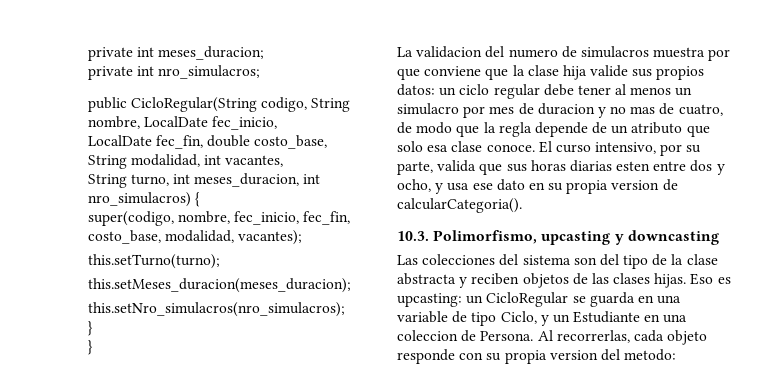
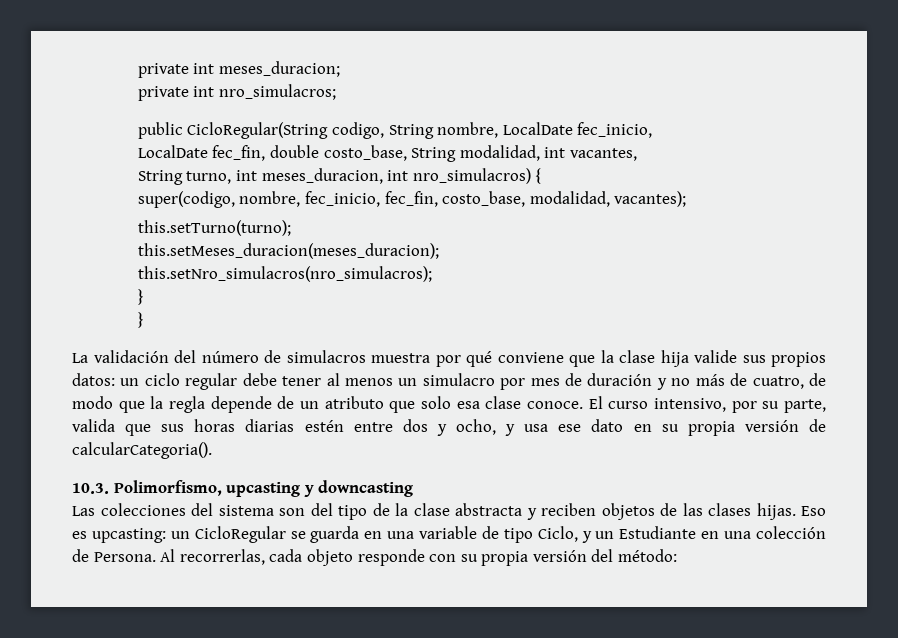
[416,46,558,58] validacion del numero -> [93,350,259,363] validación del número
[397,68,420,80] que -> [466,351,492,367] qué
[537,103,595,115] duracion -> [587,373,653,386] duración
[630,106,656,114] mas -> [695,374,725,386] más
[616,161,651,171] esten -> [304,420,344,432] estén
[611,180,660,190] version -> [744,420,799,432] versión
[397,330,458,341] coleccion -> [755,526,826,539] colección
[549,349,677,361] version del metodo: -> [532,549,678,562] versión del método:

